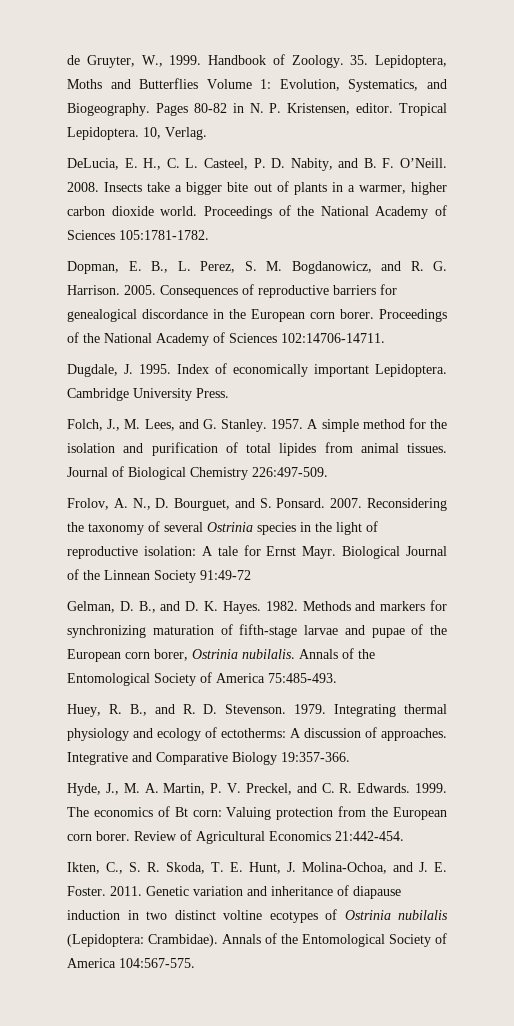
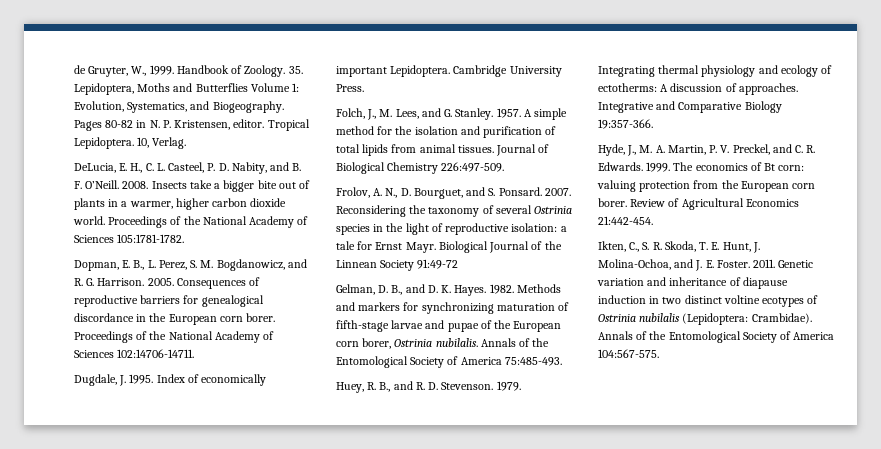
[279,443,317,456] lipides -> [362,144,389,156] lipids
[201,546,213,556] A -> [560,226,567,232] a
[226,807,272,820] Valuing -> [597,180,636,192] valuing

